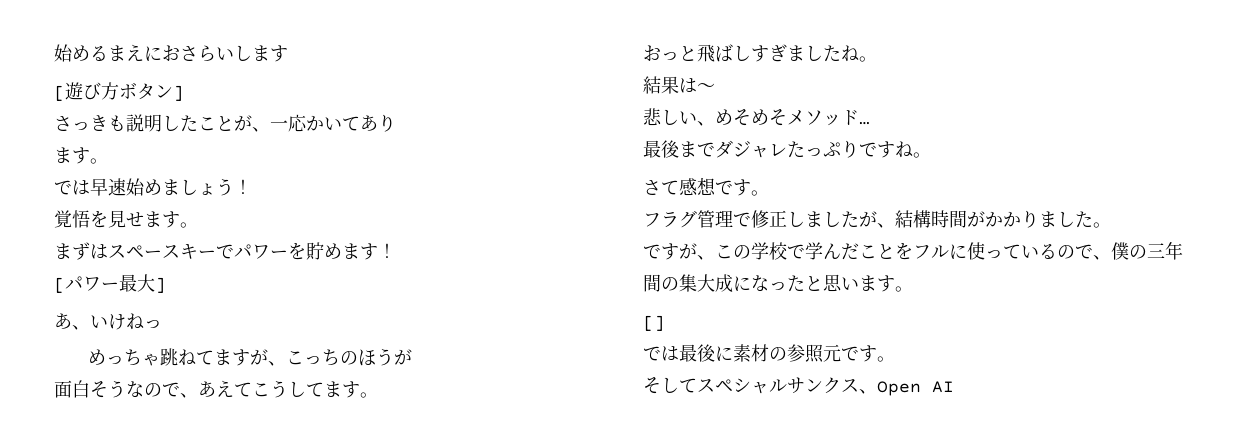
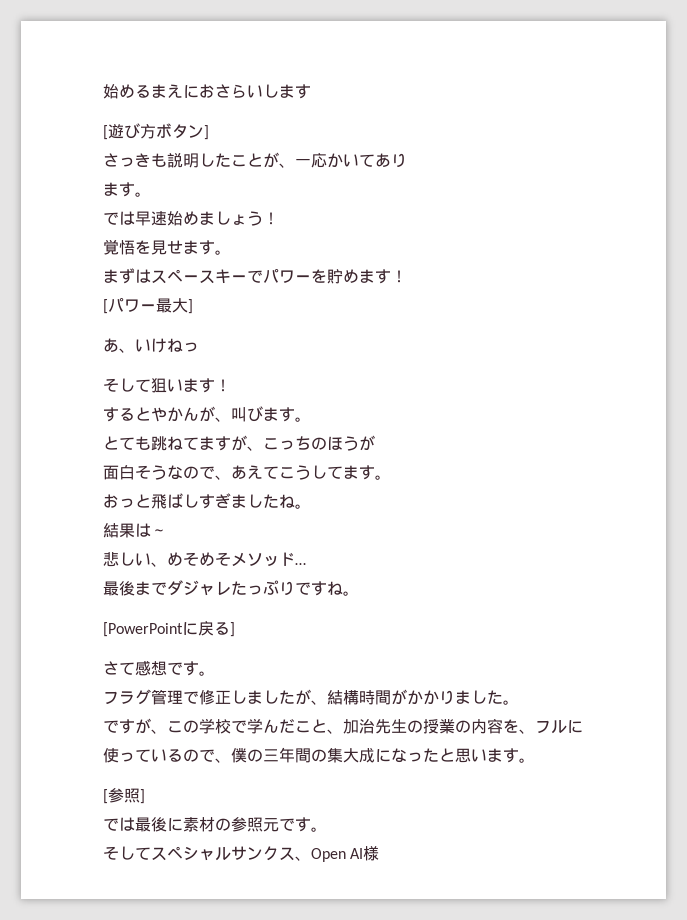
[87,349,160,366] めっちゃ -> [103,378,231,393] [103,406,311,422] [103,436,151,450] そして狙います！ // するとやかんが、叫びます。 // とても
(931, 155) none -> [103,621,235,637] // [PowerPointに戻る]
[895,242,913,260] を -> [327,718,535,734] 、加治先生の授業の内容を、
[643,315,665,331] [] -> [103,788,145,804] [参照]
(954, 387) none -> [363,846,380,861] 様

